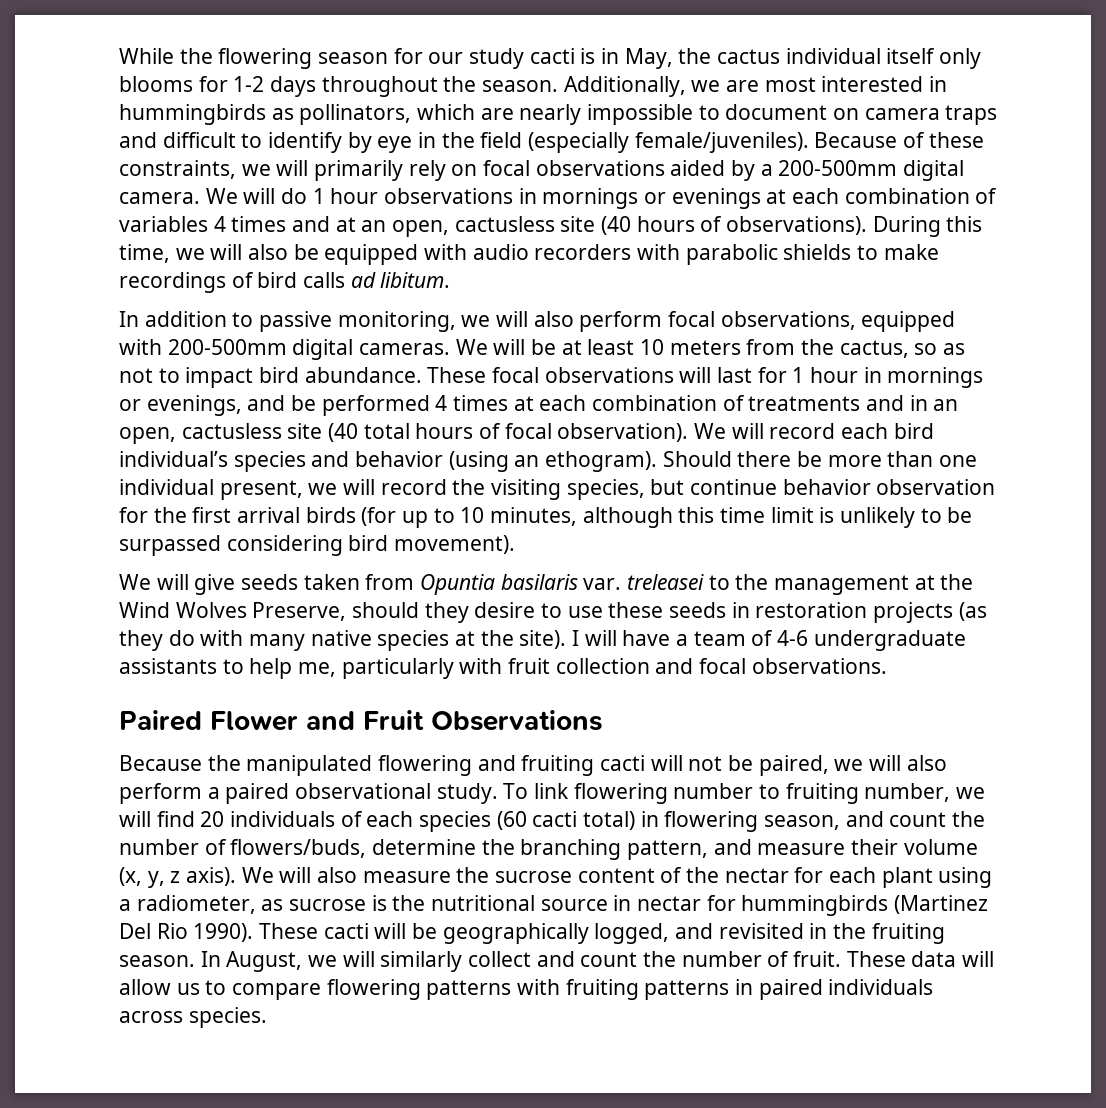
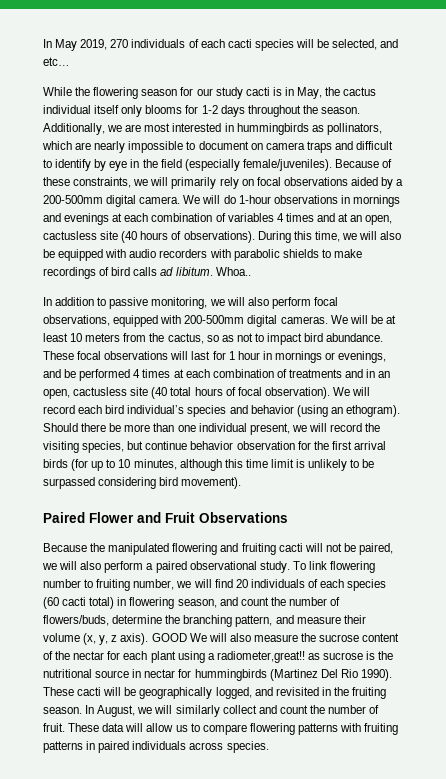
(119, 56) none -> [43,39,399,51] [43,57,70,66] In May 2019, 270 individuals of each cacti species will be selected, and etc… //
[312,188,379,204] 1 hour -> [238,195,271,204] 1-hour
[644,192,667,204] or -> [43,213,61,222] and
(451, 280) none -> [215,267,251,276] Whoa..
[119,574,974,595] [119,602,987,623] [119,630,966,651] [119,658,887,679] // We will give seeds taken from Opuntia basilaris var. treleasei to the management at the Wind Wolves Preserve, should they desire to use these seeds in restoration projects (as they do with many native species at the site). I will have a team of 4-6 undergraduate assistants to help me, particularly with fruit collection and focal observations. -> (242, 483) none
(237, 876) none -> [151,633,187,642] GOOD
[136,895,256,914] radiometer, -> [216,651,305,663] radiometer,great!!

